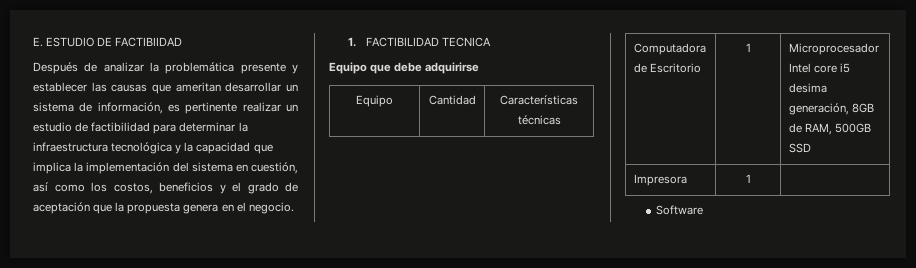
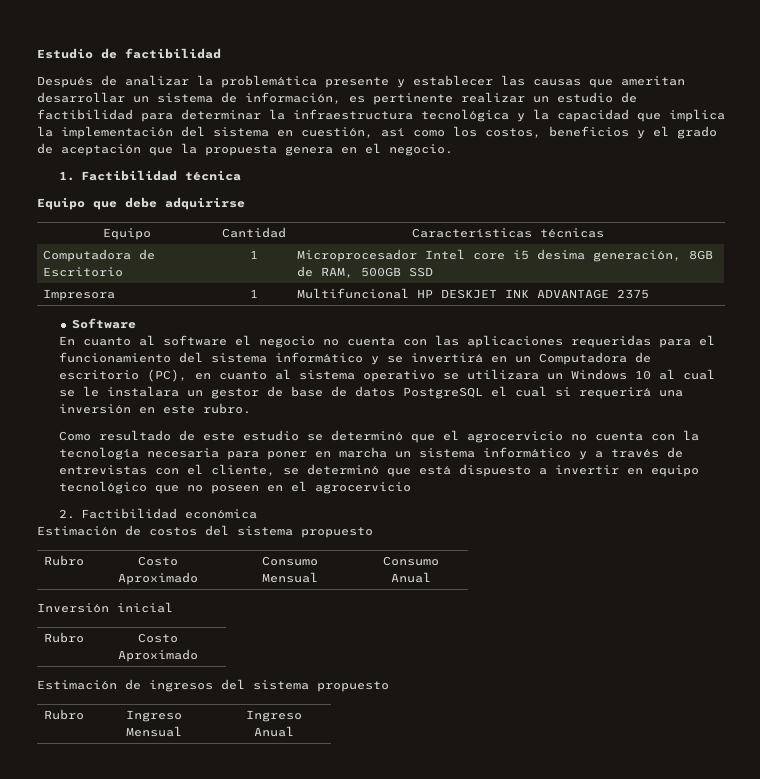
[33,37,183,47] E. ESTUDIO DE FACTIBIIDAD -> [37,48,221,59] Estudio de factibilidad
[366,37,492,47] FACTIBILIDAD TECNICA -> [81,170,242,181] Factibilidad técnica
[656,205,704,215] // Software -> [296,288,649,299] [71,318,136,329] [59,335,716,348] [59,352,652,365] [59,369,716,382] [59,386,684,399] [59,403,252,414] [59,430,700,443] [59,447,684,460] [59,464,700,477] [59,481,412,494] [59,508,258,519] [37,525,373,538] [43,555,84,566] [137,556,178,566] [117,572,198,585] [262,556,318,566] [262,572,318,583] [383,556,439,566] [391,572,431,583] [37,602,173,613] [43,632,84,643] [137,633,178,643] [117,649,198,662] [37,679,389,692] [43,709,84,720] [125,710,182,722] [125,726,182,737] [246,710,302,722] [254,726,294,737] Multifuncional HP DESKJET INK ADVANTAGE 2375 // Software // En cuanto al software el negocio no cuenta con las aplicaciones requeridas para el funcionamiento del sistema informático y se invertirá en un Computadora de escritorio (PC), en cuanto al sistema operativo se utilizara un Windows 10 al cual se le instalara un gestor de base de datos PostgreSQL el cual si requerirá una inversión en este rubro. // Como resultado de este estudio se determinó que el agrocervicio no cuenta con la tecnología necesaria para poner en marcha un sistema informático y a través de entrevistas con el cliente, se determinó que está dispuesto a invertir en equipo tecnológico que no poseen en el agrocervicio // 2. Factibilidad económica // Estimación de costos del sistema propuesto // Rubro | Costo Aproximado | Consumo Mensual | Consumo Anual // Inversión inicial // Rubro | Costo Aproximado // Estimación de ingresos del sistema propuesto // Rubro | Ingreso Mensual | Ingreso Anual

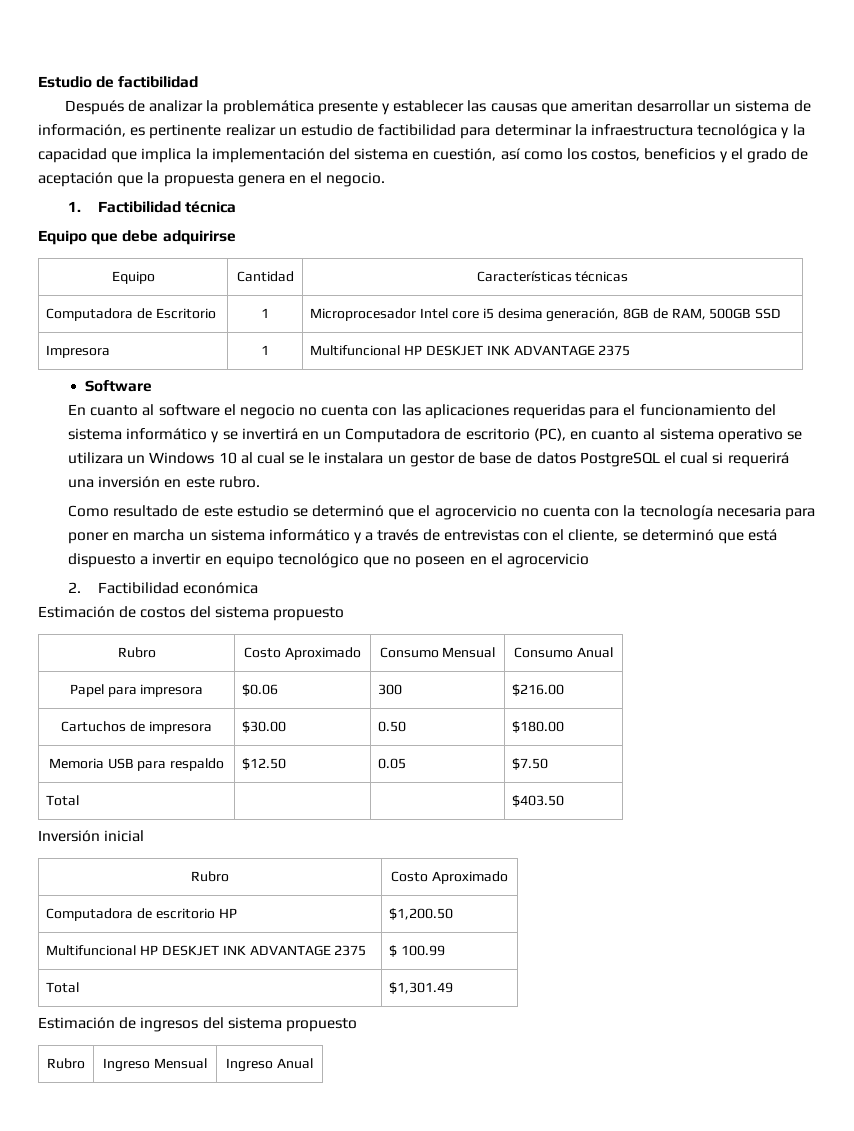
(431, 577) none -> [69,684,204,697] [242,684,279,696] [378,684,403,695] [512,684,565,696] [61,721,212,734] [242,721,287,733] [378,721,407,732] [512,721,565,733] [48,758,225,771] [242,758,287,770] [378,758,407,769] [512,758,549,770] [46,795,80,806] [512,795,565,807] // Papel para impresora | $0.06 | 300 | $216.00 // Cartuchos de impresora | $30.00 | 0.50 | $180.00 // Memoria USB para respaldo | $12.50 | 0.05 | $7.50 // Total | | | $403.50
(198, 655) none -> [46,908,237,921] [389,908,454,920] [46,945,367,956] [389,945,446,957] [46,982,80,993] [389,982,454,994] // Computadora de escritorio HP | $1,200.50 // Multifuncional HP DESKJET INK ADVANTAGE 2375 | $ 100.99 // Total | $1,301.49

